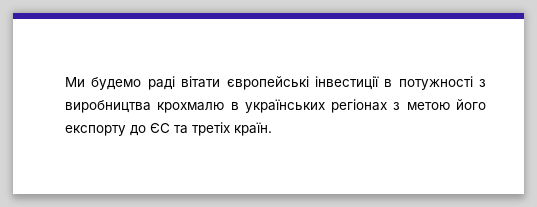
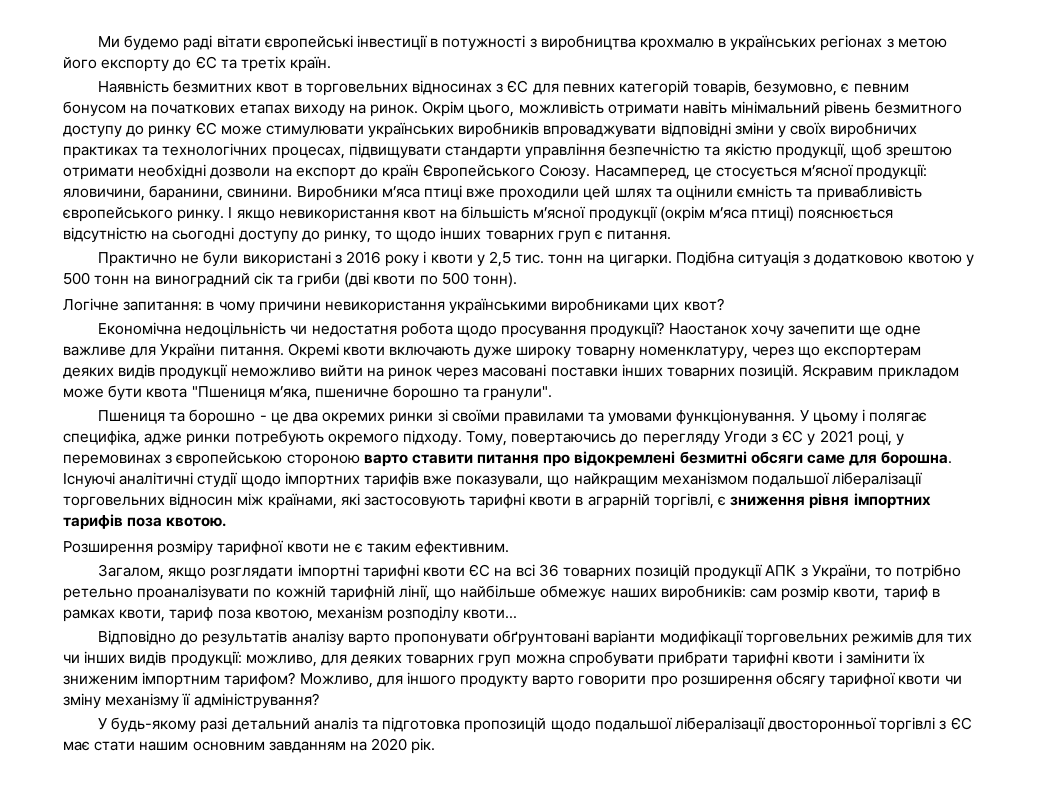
(272, 129) none -> [98,80,909,96] [63,101,962,117] [63,122,918,138] [63,143,953,159] [63,164,928,180] [63,185,922,201] [63,206,894,222] [63,227,672,243] [98,251,974,267] [63,272,518,288] [63,298,724,314] [98,322,922,338] [63,343,922,359] [63,364,959,380] [63,385,553,401] [98,409,928,425] [63,430,904,446] [63,451,953,467] [63,472,924,488] [63,493,931,509] [63,514,227,530] [63,540,510,556] [98,564,962,580] [63,585,940,601] [63,606,518,622] [98,630,973,646] [63,651,925,667] [63,672,962,688] [63,693,319,709] [98,717,972,733] [63,738,436,754] // Наявність безмитних квот в торговельних відносинах з ЄС для певних категорій товарів, безумовно, є певним бонусом на початкових етапах виходу на ринок. Окрім цього, можливість отримати навіть мінімальний рівень безмитного доступу до ринку ЄС може стимулювати українських виробників впроваджувати відповідні зміни у своїх виробничих практиках та технологічних процесах, підвищувати стандарти управління безпечністю та якістю продукції, щоб зрештою отримати необхідні дозволи на експорт до країн Європейського Союзу. Насамперед, це стосується м’ясної продукції: яловичини, баранини, свинини. Виробники м’яса птиці вже проходили цей шлях та оцінили ємність та привабливість європейського ринку. І якщо невикористання квот на більшість м’ясної продукції (окрім м’яса птиці) пояснюється відсутністю на сьогодні доступу до ринку, то щодо інших товарних груп є питання. // Практично не були використані з 2016 року і квоти у 2,5 тис. тонн на цигарки. Подібна ситуація з додатковою квотою у 500 тонн на виноградний сік та гриби (дві квоти по 500 тонн). // Логічне запитання: в чому причини невикористання українськими виробниками цих квот? // Економічна недоцільність чи недостатня робота щодо просування продукції? Наостанок хочу зачепити ще одне важливе для України питання. Окремі квоти включають дуже широку товарну номенклатуру, через що експортерам деяких видів продукції неможливо вийти на ринок через масовані поставки інших товарних позицій. Яскравим прикладом може бути квота "Пшениця м’яка, пшеничне борошно та гранули". // Пшениця та борошно - це два окремих ринки зі своїми правилами та умовами функціонування. У цьому і полягає специфіка, адже ринки потребують окремого підходу. Тому, повертаючись до перегляду Угоди з ЄС у 2021 році, у перемовинах з європейською стороною варто ставити питання про відокремлені безмитні обсяги саме для борошна. Існуючі аналітичні студії щодо імпортних тарифів вже показували, що найкращим механізмом подальшої лібералізації торговельних відносин між країнами, які застосовують тарифні квоти в аграрній торгівлі, є зниження рівня імпортних тарифів поза квотою. // Розширення розміру тарифної квоти не є таким ефективним. // Загалом, якщо розглядати імпортні тарифні квоти ЄС на всі 36 товарних позицій продукції АПК з України, то потрібно ретельно проаналізувати по кожній тарифній лінії, що найбільше обмежує наших виробників: сам розмір квоти, тариф в рамках квоти, тариф поза квотою, механізм розподілу квоти... // Відповідно до результатів аналізу варто пропонувати обґрунтовані варіанти модифікації торговельних режимів для тих чи інших видів продукції: можливо, для деяких товарних груп можна спробувати прибрати тарифні квоти і замінити їх зниженим імпортним тарифом? Можливо, для іншого продукту варто говорити про розширення обсягу тарифної квоти чи зміну механізму її адміністрування? // У будь-якому разі детальний аналіз та підготовка пропозицій щодо подальшої лібералізації двосторонньої торгівлі з ЄС має стати нашим основним завданням на 2020 рік.

